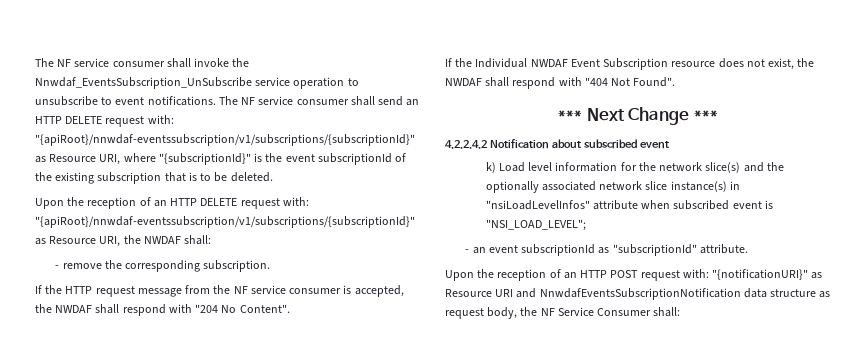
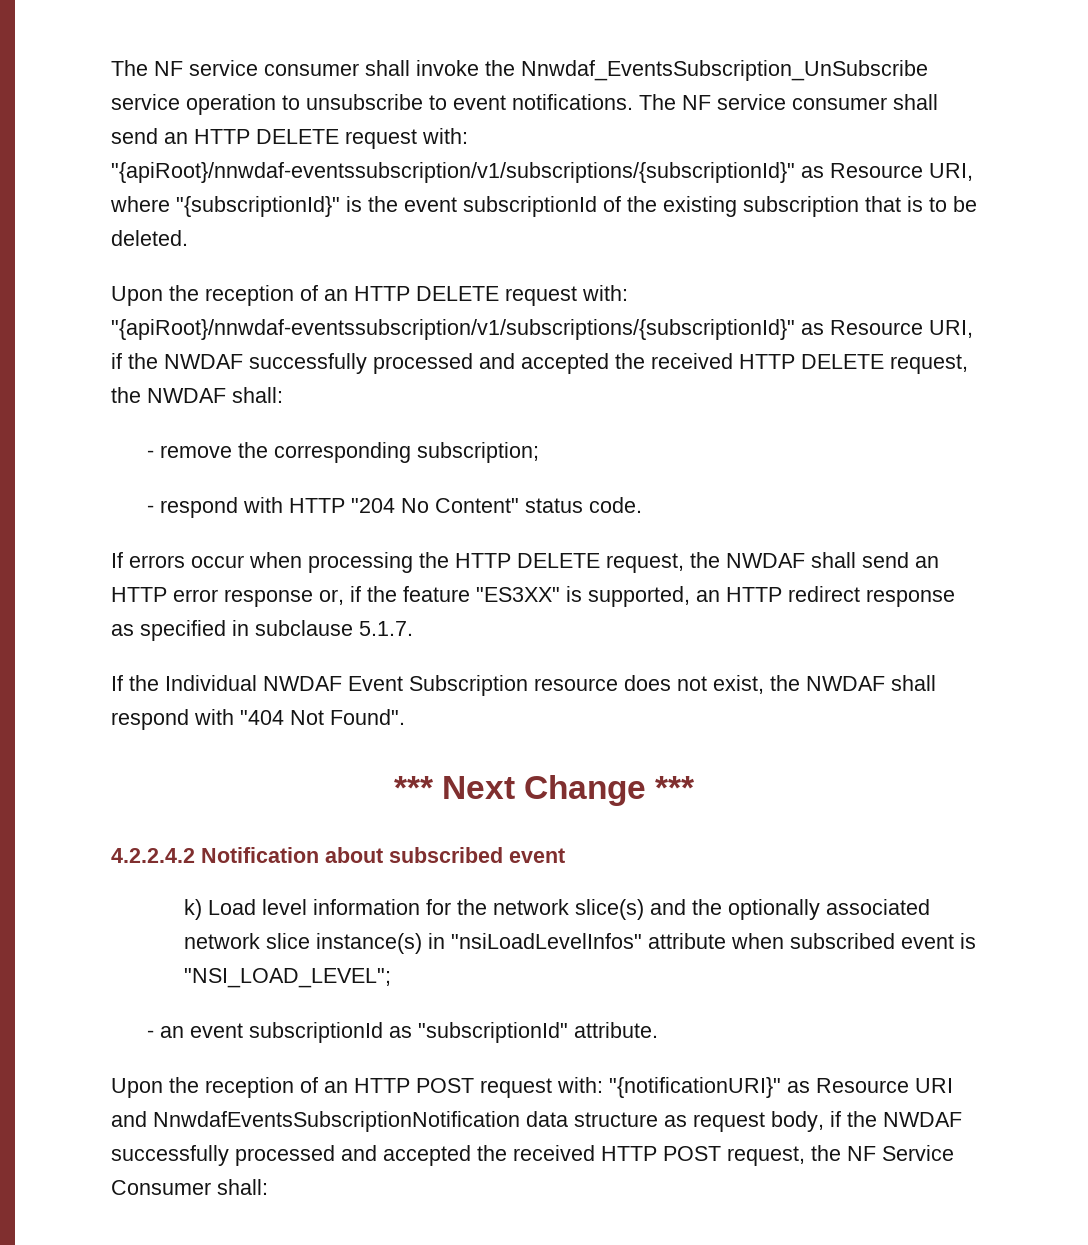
(121, 241) none -> [111,353,968,374] if the NWDAF successfully processed and accepted the received HTTP DELETE request,
[203,260,271,272] [35,285,404,297] [35,304,290,316] subscription. // If the HTTP request message from the NF service consumer is accepted, the NWDAF shall respond with "204 No Content". -> [417,442,540,463] [147,497,643,518] [111,552,939,573] [111,586,955,607] [111,620,413,641] subscription; // - respond with HTTP "204 No Content" status code. // If errors occur when processing the HTTP DELETE request, the NWDAF shall send an HTTP error response or, if the feature "ES3XX" is supported, an HTTP redirect response as specified in subclause 5.1.7.
(518, 313) none -> [830,1111,962,1127] [111,1145,805,1166] if the NWDAF successfully processed and accepted the received HTTP POST request,

